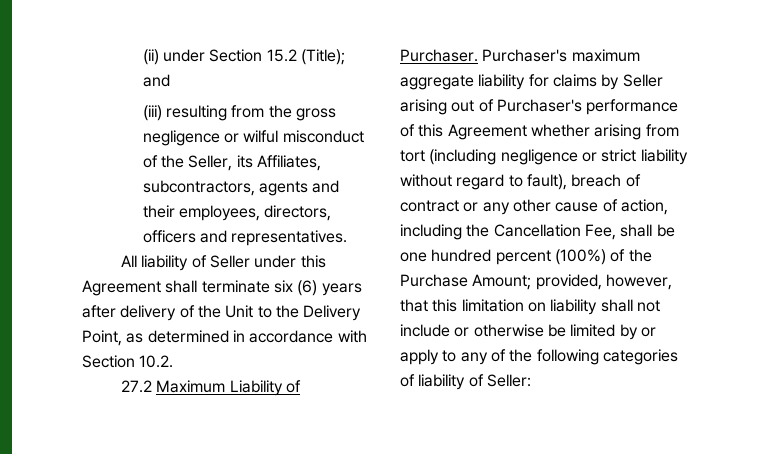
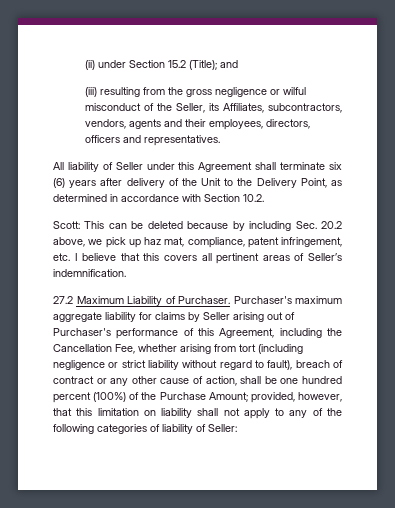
(255, 188) none -> [85,119,127,129] vendors,
(174, 361) none -> [53,221,343,231] [53,237,342,248] [53,253,342,264] [53,269,126,277] // Scott: This can be deleted because by including Sec. 20.2 above, we pick up haz mat, compliance, patent infringement, etc. I believe that this covers all pertinent areas of Seller’s indemnification.
[447,124,527,140] Agreement -> [219,328,343,338] [53,344,135,354] Agreement, including the Cancellation Fee,
[400,224,616,240] including the Cancellation Fee, -> (237, 381) none
[400,324,656,340] include or otherwise be limited by or -> (240, 412) none

